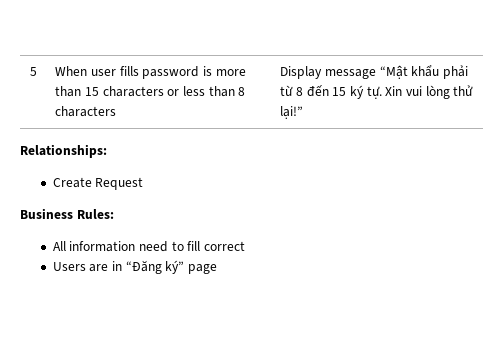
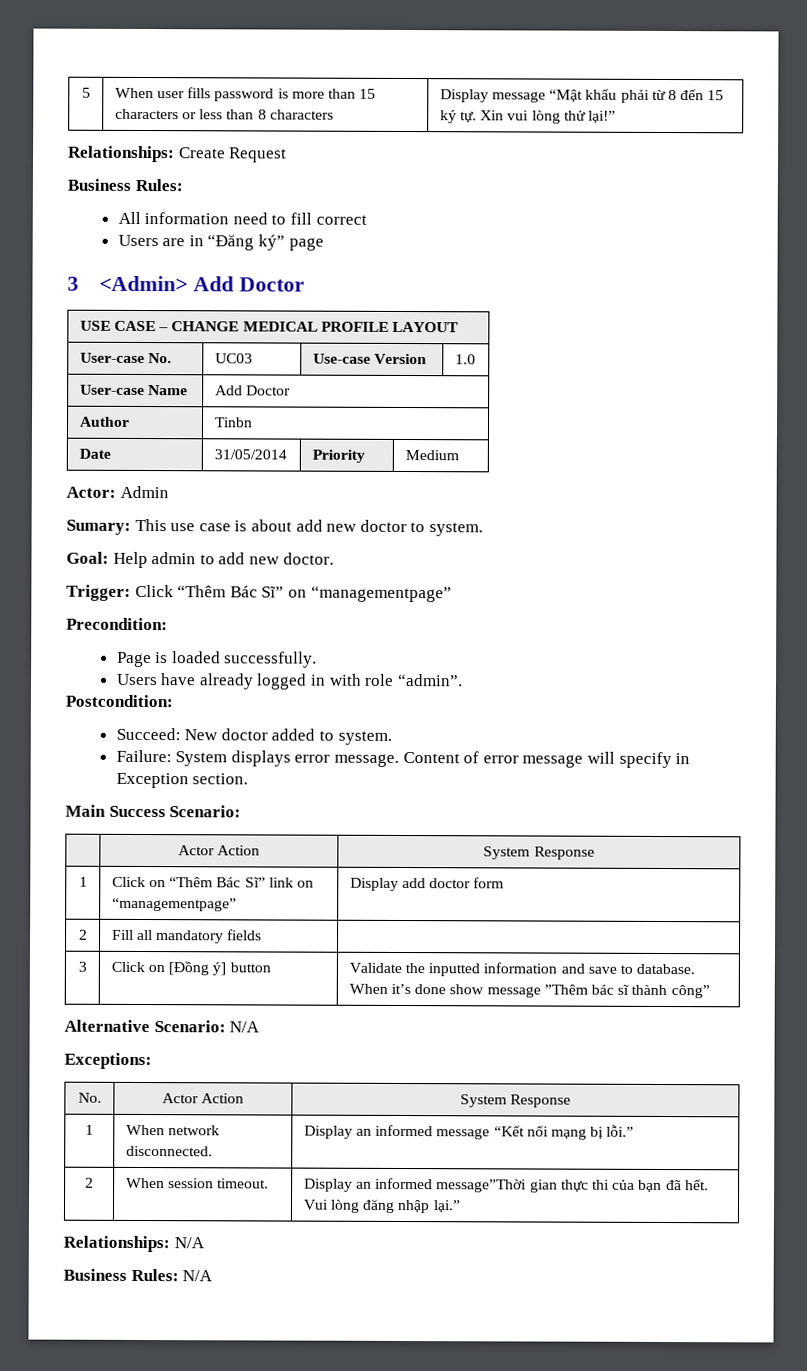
(107, 151) // -> (175, 154) none
(217, 269) none -> [67,275,305,292] [79,320,459,333] [79,352,173,364] [214,353,253,364] [312,353,428,365] [454,354,476,365] [79,384,189,396] [214,385,292,396] [78,416,130,427] [213,417,253,428] [78,448,111,459] [213,449,287,460] [311,449,365,463] [404,450,459,461] [66,485,169,499] [66,518,483,537] [66,551,334,569] [66,584,452,603] [66,617,168,631] [116,651,318,668] [116,673,463,690] [65,694,173,708] [115,727,392,745] [115,749,691,769] [115,772,249,789] [65,804,242,818] [177,845,261,856] [483,846,595,860] [78,876,88,887] [111,876,314,888] [111,897,237,912] [349,877,505,891] [78,929,88,940] [111,929,263,944] [77,961,87,972] [110,961,271,976] [348,962,696,977] [348,983,710,999] [64,1019,261,1033] [64,1052,152,1070] [77,1092,102,1103] [161,1093,245,1104] [459,1094,572,1108] [85,1124,94,1135] [125,1124,221,1136] [125,1145,213,1157] [303,1124,635,1140] [85,1177,94,1188] [125,1177,270,1189] [303,1177,709,1193] [302,1198,461,1214] [63,1235,205,1253] [63,1268,214,1282] // 3 <Admin> Add Doctor // USE CASE – CHANGE MEDICAL PROFILE LAYOUT // User-case No. | UC03 | Use-case Version | 1.0 // User-case Name | Add Doctor // Author | Tinbn // Date | 31/05/2014 | Priority | Medium // Actor: Admin // Sumary: This use case is about add new doctor to system. // Goal: Help admin to add new doctor. // Trigger: Click “Thêm Bác Sĩ” on “managementpage” // Precondition: // Page is loaded successfully. // Users have already logged in with role “admin”. // Postcondition: // Succeed: New doctor added to system. // Failure: System displays error message. Content of error message will specify in Exception section. // Main Success Scenario: // | Actor Action | System Response // 1 | Click on “Thêm Bác Sĩ” link on “managementpage” | Display add doctor form // 2 | Fill all mandatory fields | // 3 | Click on [Đồng ý] button | Validate the inputted information and save to database. When it’s done show message ”Thêm bác sĩ thành công” // Alternative Scenario: N/A // Exceptions: // No. | Actor Action | System Response // 1 | When network disconnected. | Display an informed message “Kết nối mạng bị lỗi.” // 2 | When session timeout. | Display an informed message”Thời gian thực thi của bạn đã hết. Vui lòng đăng nhập lại.” // Relationships: N/A // Business Rules: N/A

